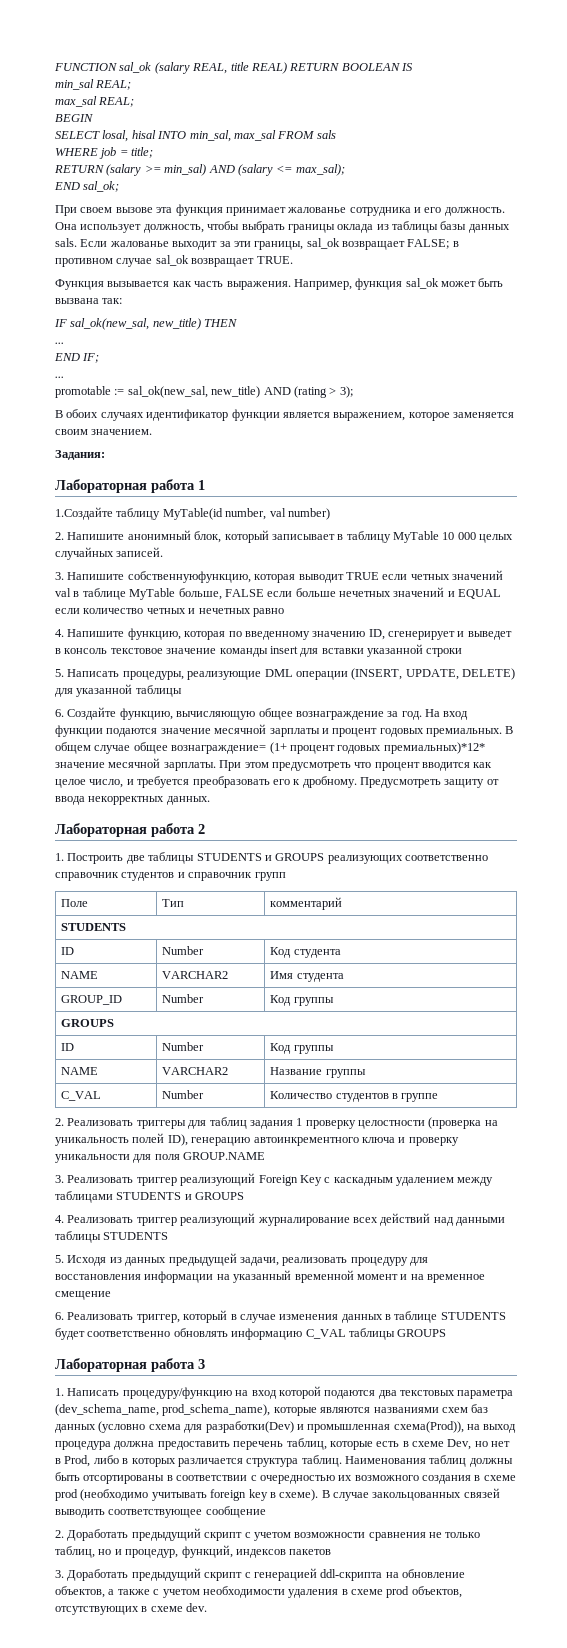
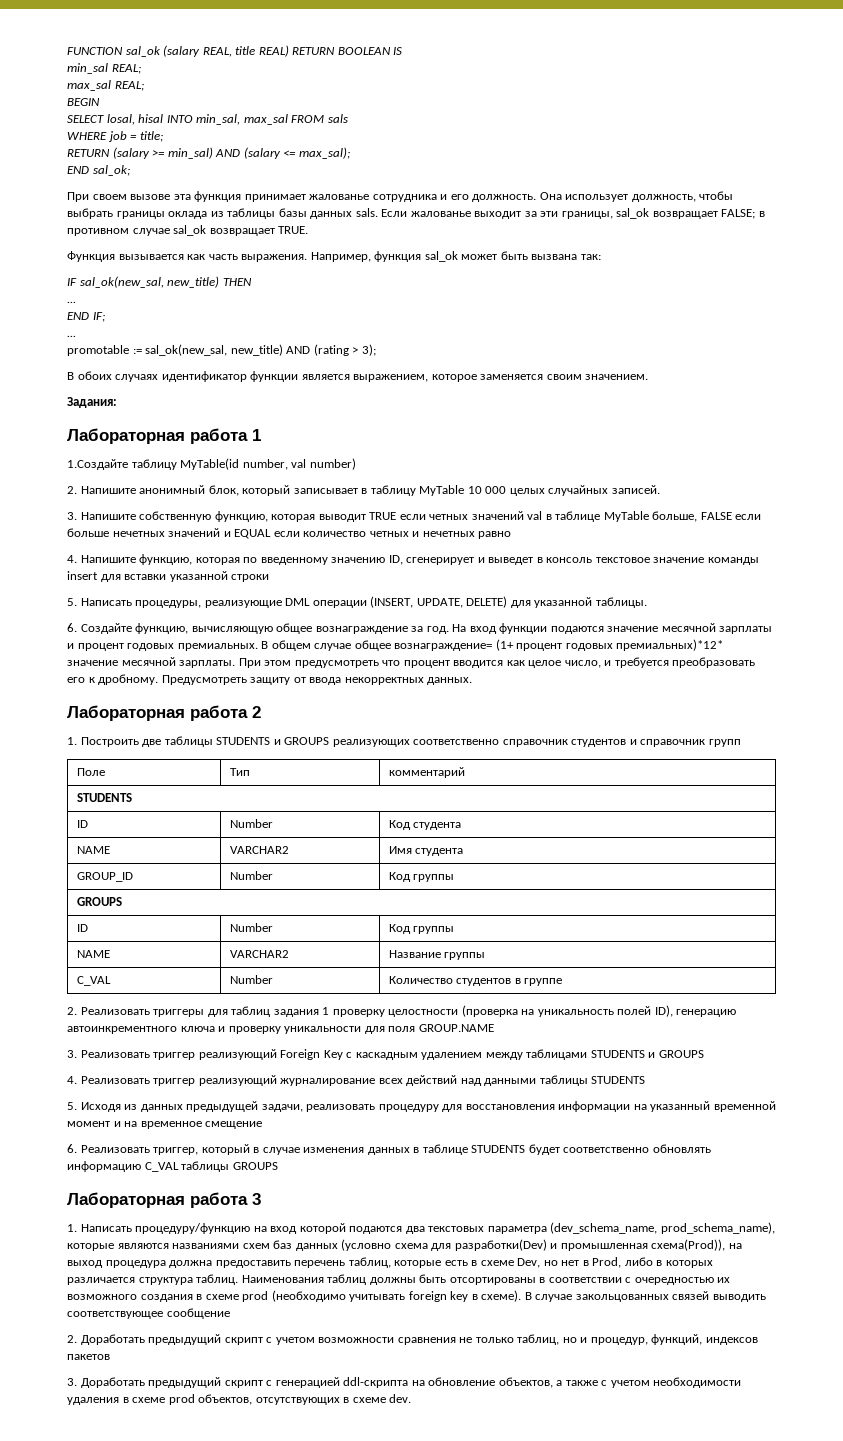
[127,571,251,583] собственнуюфункцию, -> [139,511,268,522] собственную функцию,
[135,685,182,697] таблицы -> [595,597,647,608] таблицы.

